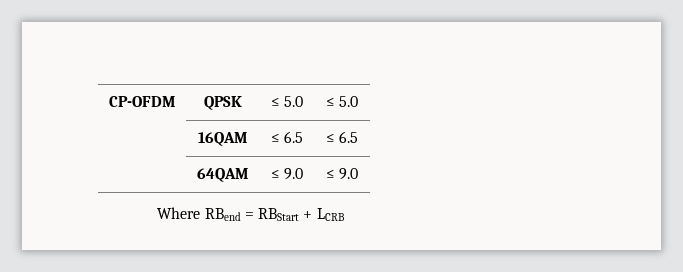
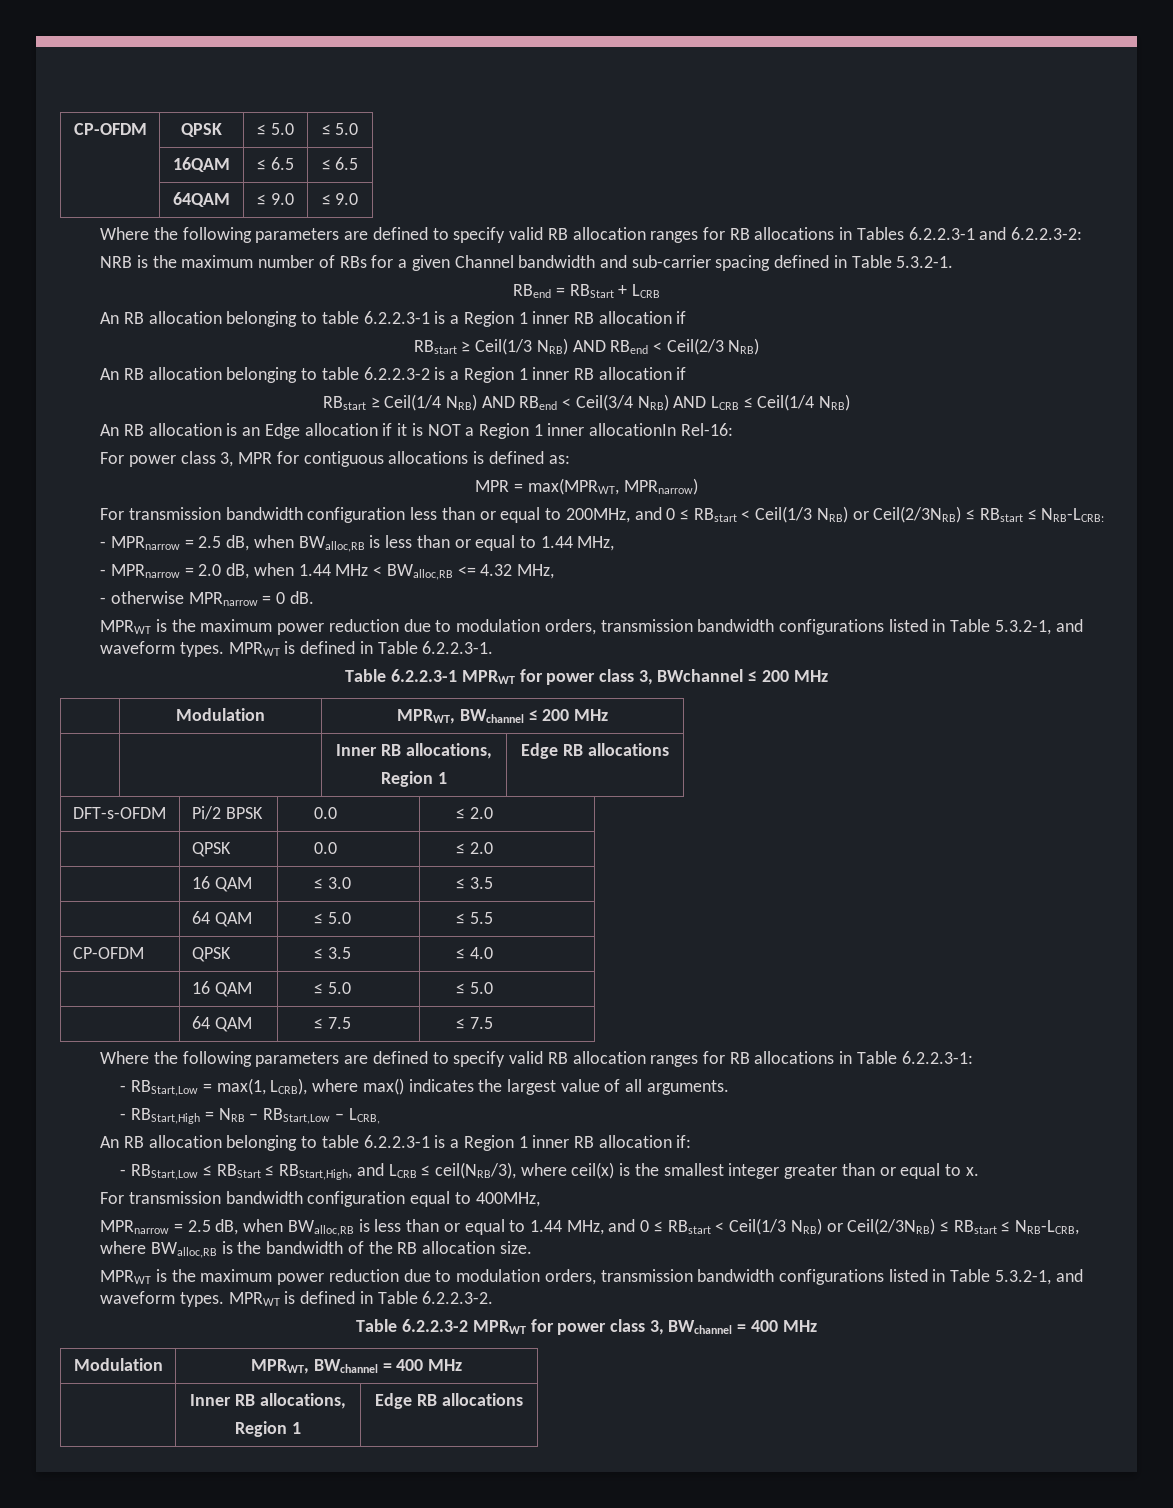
(201, 213) none -> [154,227,1083,243] [100,255,954,271] the following parameters are defined to specify valid RB allocation ranges for RB allocations in Tables 6.2.2.3-1 and 6.2.2.3-2: // NRB is the maximum number of RBs for a given Channel bandwidth and sub-carrier spacing defined in Table 5.3.2-1. //
(345, 214) none -> [100,311,687,327] [413,338,760,355] [100,367,687,383] [322,394,851,411] [100,423,733,439] [100,451,570,467] [475,478,698,495] [100,506,1105,523] [100,535,615,552] [100,563,555,580] [100,591,314,606] [100,619,1083,635] [100,641,494,657] [345,669,828,685] [176,708,265,721] [397,709,608,724] [336,743,492,759] [381,771,447,787] [521,743,669,759] [72,807,166,819] [191,806,263,820] [313,807,337,819] [455,807,493,819] [191,842,231,857] [313,842,337,854] [455,842,493,854] [191,876,252,892] [313,877,351,889] [455,877,493,889] [191,911,252,927] [313,912,351,924] [455,912,493,924] [72,947,144,959] [191,947,231,962] [313,947,351,959] [455,947,493,959] [191,981,252,997] [313,982,351,994] [455,982,493,994] [191,1016,252,1032] [313,1017,351,1029] [455,1017,493,1029] [100,1051,973,1067] [120,1078,729,1096] [120,1108,380,1124] [100,1135,692,1151] [120,1162,979,1180] [100,1191,540,1207] [100,1218,1080,1236] [100,1241,532,1258] [100,1269,1083,1285] [100,1291,494,1307] [356,1319,817,1335] [73,1358,163,1371] [251,1359,462,1374] [190,1393,346,1409] [235,1421,301,1437] [375,1393,523,1409] // An RB allocation belonging to table 6.2.2.3-1 is a Region 1 inner RB allocation if // RBstart ≥ Ceil(1/3 NRB) AND RBend < Ceil(2/3 NRB) // An RB allocation belonging to table 6.2.2.3-2 is a Region 1 inner RB allocation if // RBstart ≥ Ceil(1/4 NRB) AND RBend < Ceil(3/4 NRB) AND LCRB ≤ Ceil(1/4 NRB) // An RB allocation is an Edge allocation if it is NOT a Region 1 inner allocationIn Rel-16: // For power class 3, MPR for contiguous allocations is defined as: // MPR = max(MPRWT, MPRnarrow) // For transmission bandwidth configuration less than or equal to 200MHz, and 0 ≤ RBstart < Ceil(1/3 NRB) or Ceil(2/3NRB) ≤ RBstart ≤ NRB-LCRB: // - MPRnarrow = 2.5 dB, when BWalloc,RB is less than or equal to 1.44 MHz, // - MPRnarrow = 2.0 dB, when 1.44 MHz < BWalloc,RB <= 4.32 MHz, // - otherwise MPRnarrow = 0 dB. // MPRWT is the maximum power reduction due to modulation orders, transmission bandwidth configurations listed in Table 5.3.2-1, and waveform types. MPRWT is defined in Table 6.2.2.3-1. // Table 6.2.2.3-1 MPRWT for power class 3, BWchannel ≤ 200 MHz // | Modulation | MPRWT, BWchannel ≤ 200 MHz // | | Inner RB allocations, // Region 1 | Edge RB allocations // DFT-s-OFDM | Pi/2 BPSK | 0.0 | ≤ 2.0 // | QPSK | 0.0 | ≤ 2.0 // | 16 QAM | ≤ 3.0 | ≤ 3.5 // | 64 QAM | ≤ 5.0 | ≤ 5.5 // CP-OFDM | QPSK | ≤ 3.5 | ≤ 4.0 // | 16 QAM | ≤ 5.0 | ≤ 5.0 // | 64 QAM | ≤ 7.5 | ≤ 7.5 // Where the following parameters are defined to specify valid RB allocation ranges for RB allocations in Table 6.2.2.3-1: // - RBStart,Low = max(1, LCRB), where max() indicates the largest value of all arguments. // - RBStart,High = NRB – RBStart,Low – LCRB, // An RB allocation belonging to table 6.2.2.3-1 is a Region 1 inner RB allocation if: // - RBStart,Low ≤ RBStart ≤ RBStart,High, and LCRB ≤ ceil(NRB/3), where ceil(x) is the smallest integer greater than or equal to x. // For transmission bandwidth configuration equal to 400MHz, // MPRnarrow = 2.5 dB, when BWalloc,RB is less than or equal to 1.44 MHz, and 0 ≤ RBstart < Ceil(1/3 NRB) or Ceil(2/3NRB) ≤ RBstart ≤ NRB-LCRB, where BWalloc,RB is the bandwidth of the RB allocation size. // MPRWT is the maximum power reduction due to modulation orders, transmission bandwidth configurations listed in Table 5.3.2-1, and waveform types. MPRWT is defined in Table 6.2.2.3-2. // Table 6.2.2.3-2 MPRWT for power class 3, BWchannel = 400 MHz // Modulation | MPRWT, BWchannel = 400 MHz // | Inner RB allocations, // Region 1 | Edge RB allocations

